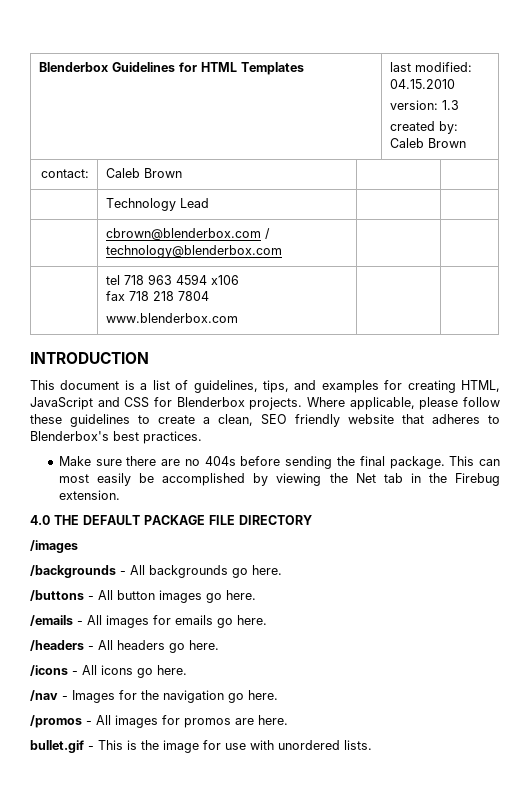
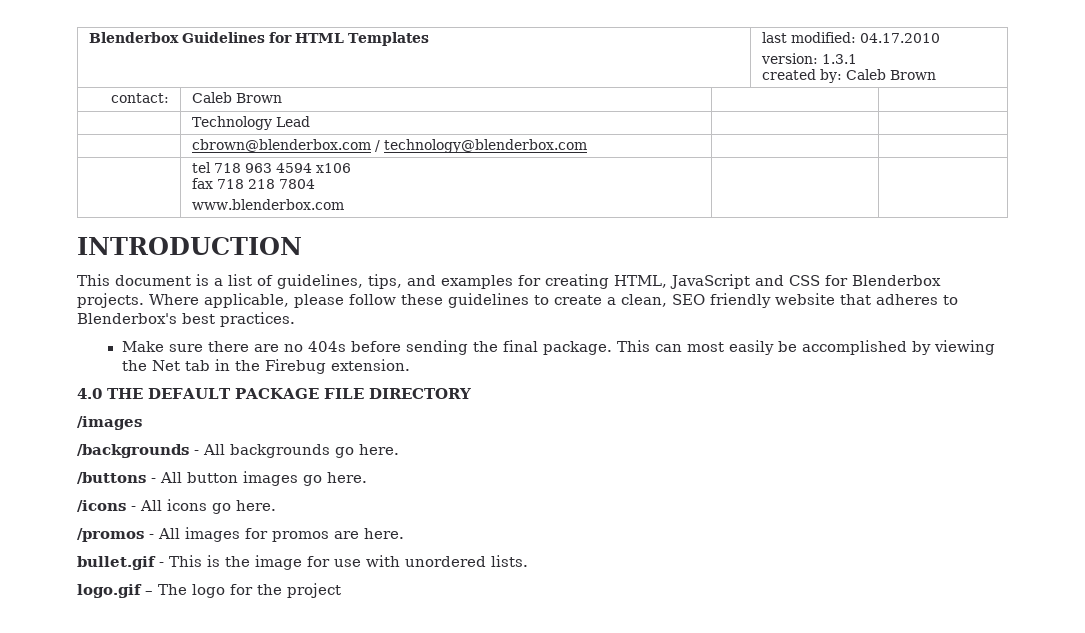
[390,79,456,89] 04.15.2010 -> [859,33,940,43] 04.17.2010
[442,100,460,110] 1.3 -> [821,54,857,64] 1.3.1
[30,615,267,628] [30,640,219,653] // /emails - All images for emails go here. // /headers - All headers go here. -> (367, 477) none
[30,690,278,703] // /nav - Images for the navigation go here. -> (276, 505) none
(372, 745) none -> [77,583,341,598] // logo.gif – The logo for the project

